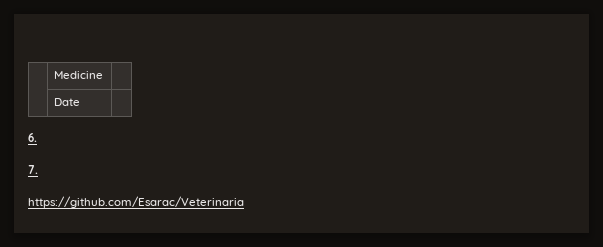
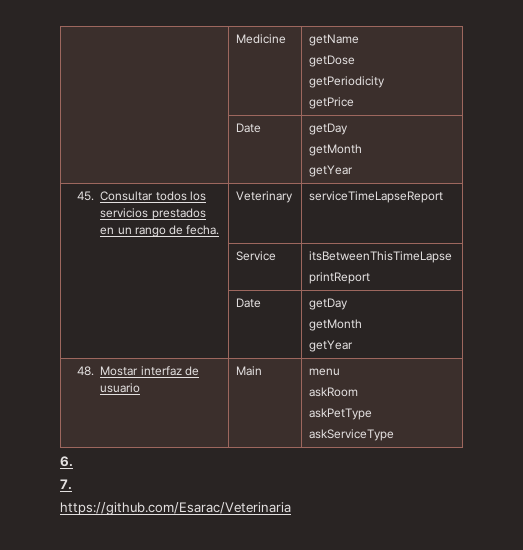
[54,98,81,106] // | Date | -> [309,34,360,46] [309,55,356,67] [309,76,386,88] [309,97,355,109] [236,123,262,133] [309,123,349,135] [309,144,363,156] [309,165,354,177] [77,191,206,201] [100,208,206,220] [100,225,220,237] [236,191,294,203] [309,191,444,203] [236,251,277,261] [309,251,453,263] [309,272,371,284] [236,298,262,308] [309,298,349,310] [309,319,363,331] [309,340,354,352] [77,366,199,376] [100,383,141,393] [236,366,263,376] [309,368,341,376] [309,387,359,397] [309,408,373,420] [309,429,395,441] getName // getDose // getPeriodicity // getPrice // | Date | getDay // getMonth // getYear // 45. Consultar todos los servicios prestados en un rango de fecha. | Veterinary | serviceTimeLapseReport // | Service | itsBetweenThisTimeLapse // printReport // | Date | getDay // getMonth // getYear // 48. Mostar interfaz de usuario | Main | menu // askRoom // askPetType // askServiceType

